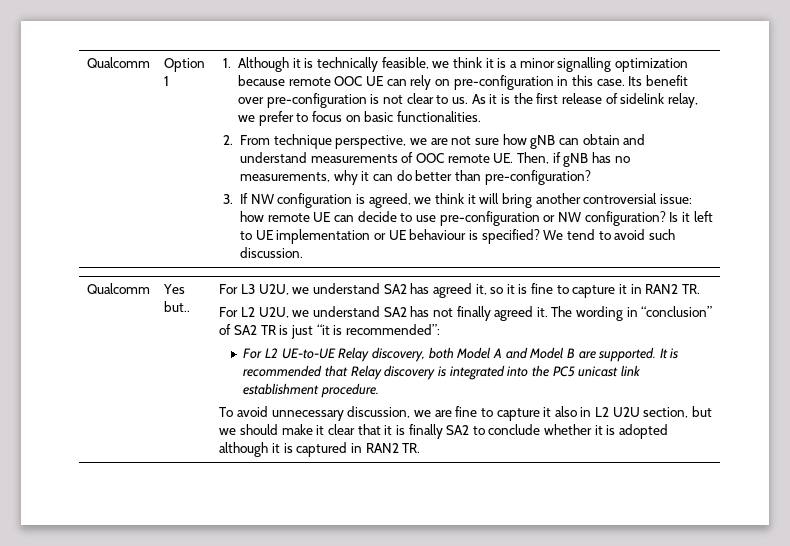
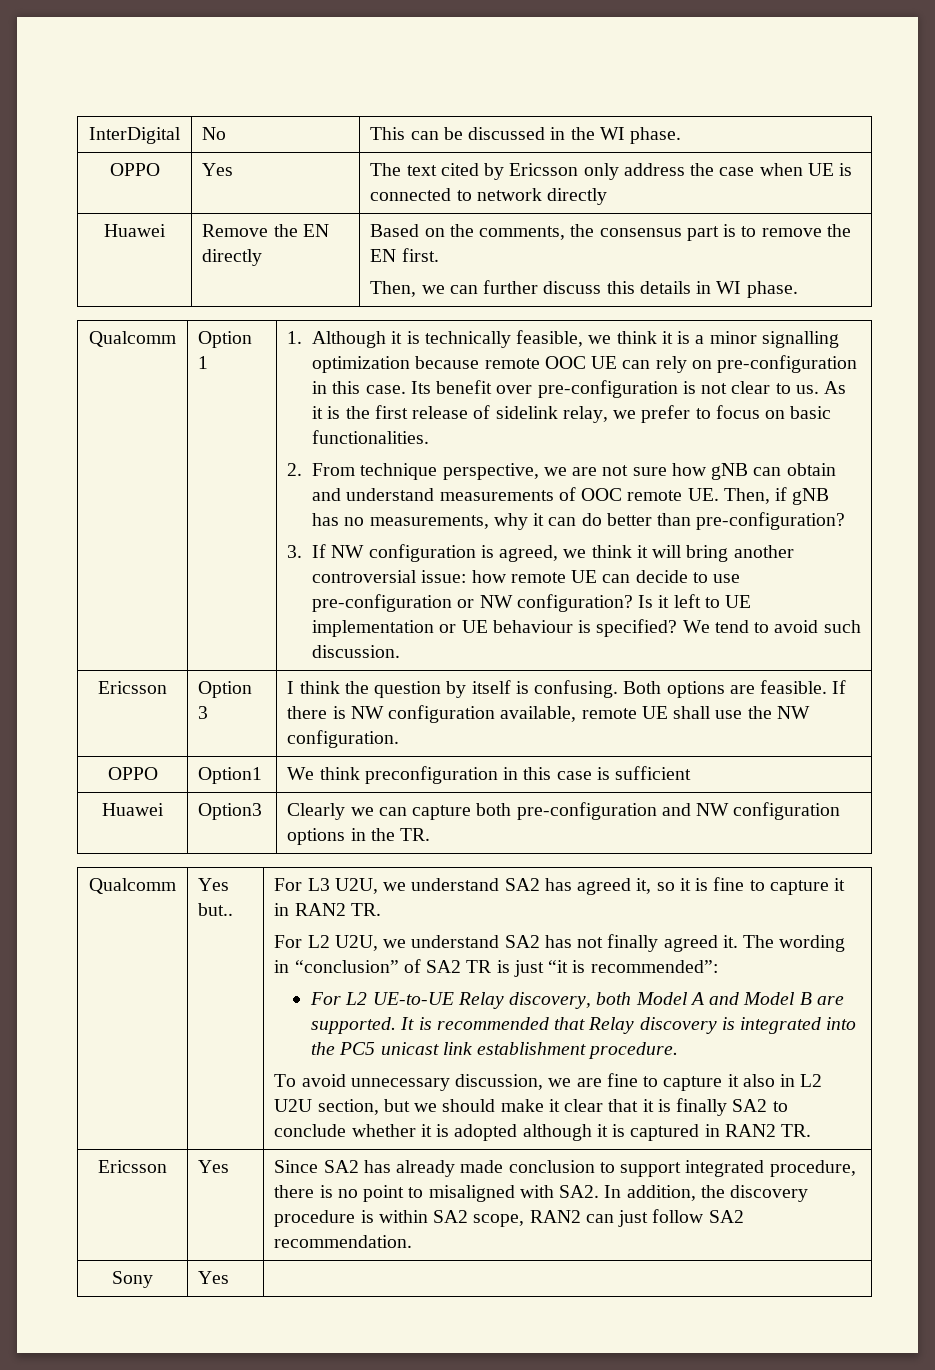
(87, 62) none -> [89,127,181,144] [202,127,227,140] [370,127,682,144] [109,163,160,176] [202,163,234,176] [370,163,853,180] [370,188,608,205] [104,224,166,237] [202,224,329,237] [202,249,263,266] [370,224,851,241] [370,248,439,262] [370,280,798,298] InterDigital | No | This can be discussed in the WI phase. // OPPO | Yes | The text cited by Ericsson only address the case when UE is connected to network directly // Huawei | Remove the EN directly | Based on the comments, the consensus part is to remove the EN first. // Then, we can further discuss this details in WI phase. //
(304, 252) none -> [98,681,167,694] [198,681,253,698] [198,706,209,719] [287,680,847,698] [287,705,810,723] [287,730,400,748] [107,767,158,780] [198,767,263,784] [287,766,692,784] [102,803,164,816] [198,803,263,820] [287,802,841,820] [287,828,431,845] // Ericsson | Option 3 | I think the question by itself is confusing. Both options are feasible. If there is NW configuration available, remote UE shall use the NW configuration. // OPPO | Option1 | We think preconfiguration in this case is sufficient // Huawei | Option3 | Clearly we can capture both pre-configuration and NW configuration options in the TR.
(421, 448) none -> [98,1160,167,1173] [198,1160,230,1173] [274,1160,856,1177] [274,1185,809,1202] [274,1209,744,1227] [274,1235,413,1248] [112,1271,153,1288] [198,1271,230,1284] // Ericsson | Yes | Since SA2 has already made conclusion to support integrated procedure, there is no point to misaligned with SA2. In addition, the discovery procedure is within SA2 scope, RAN2 can just follow SA2 recommendation. // Sony | Yes |

